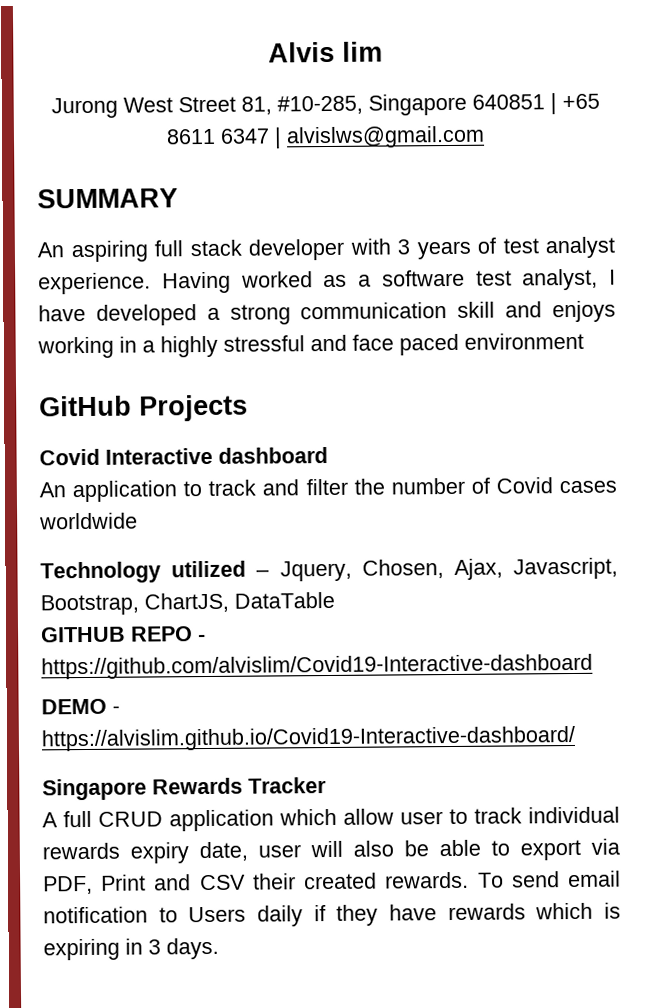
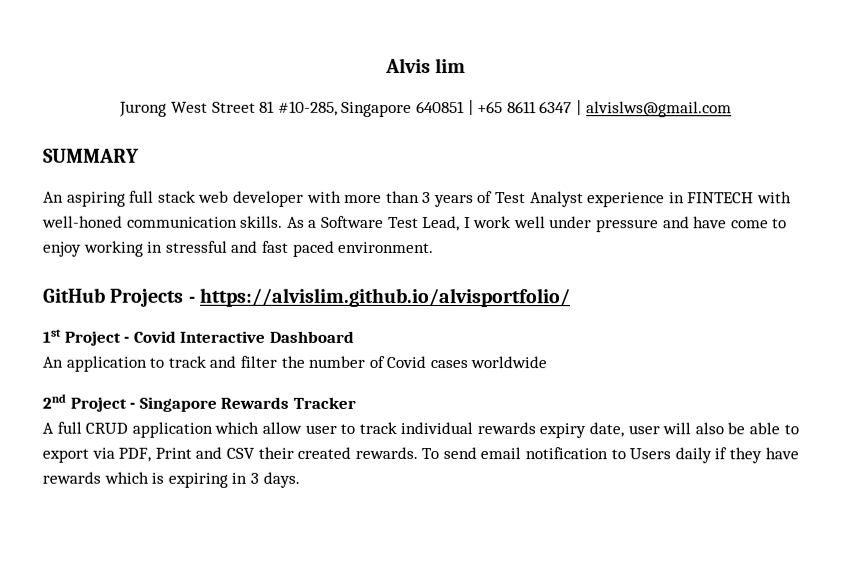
[240,96,272,115] 81, -> [259,100,276,113] 81
(242, 248) none -> [198,190,230,203] web
(391, 246) none -> [344,190,420,203] more than
[502,236,615,259] [38,268,616,295] [38,300,616,326] [37,332,584,359] [39,394,248,422] test analyst experience. Having worked as a software test analyst, I have developed a strong communication skill and enjoys working in a highly stressful and face paced environment // GitHub Projects // -> [495,191,793,208] [42,215,788,233] [43,240,435,257] [42,287,570,308] [42,329,130,346] Test Analyst experience in FINTECH with well-honed communication skills. As a Software Test Lead, I work well under pressure and have come to enjoy working in stressful and fast paced environment. // GitHub Projects - https://alvislim.github.io/alvisportfolio/ // 1st Project -
[218,447,328,464] dashboard -> [268,330,354,343] Dashboard
[40,557,618,584] [40,591,335,616] [41,626,206,643] [41,653,593,680] [41,698,120,715] [41,725,576,752] Technology utilized – Jquery, Chosen, Ajax, Javascript, Bootstrap, ChartJS, DataTable // GITHUB REPO - https://github.com/alvislim/Covid19-Interactive-dashboard // DEMO - https://alvislim.github.io/Covid19-Interactive-dashboard/ // -> [42,393,136,412] 2nd Project -

